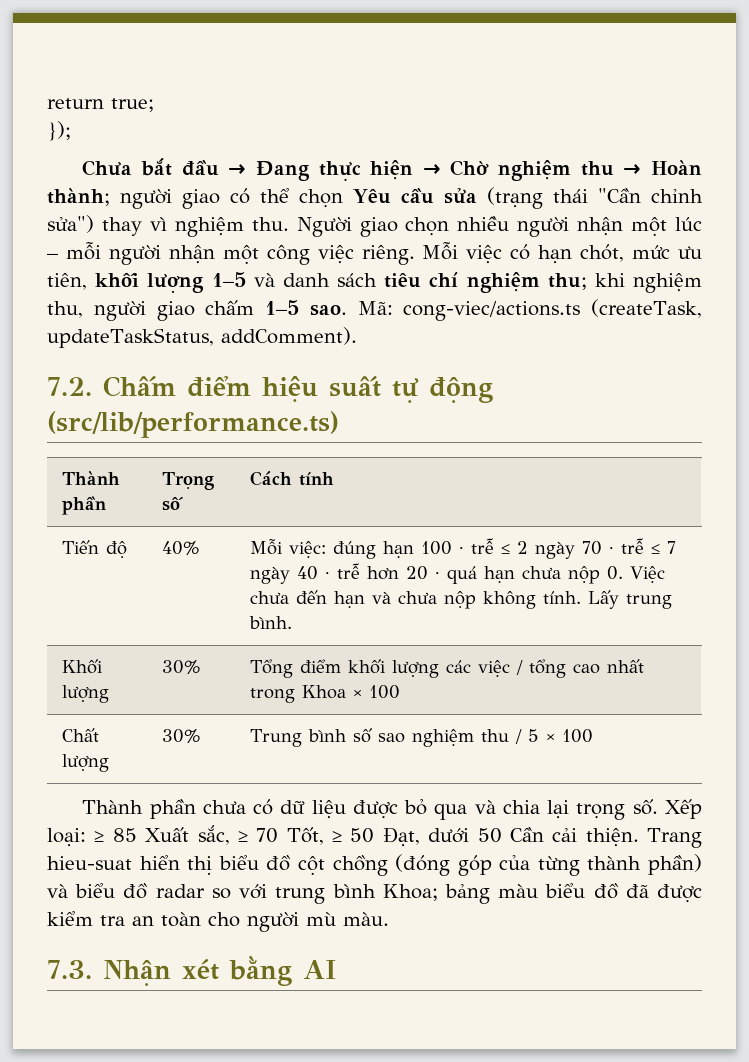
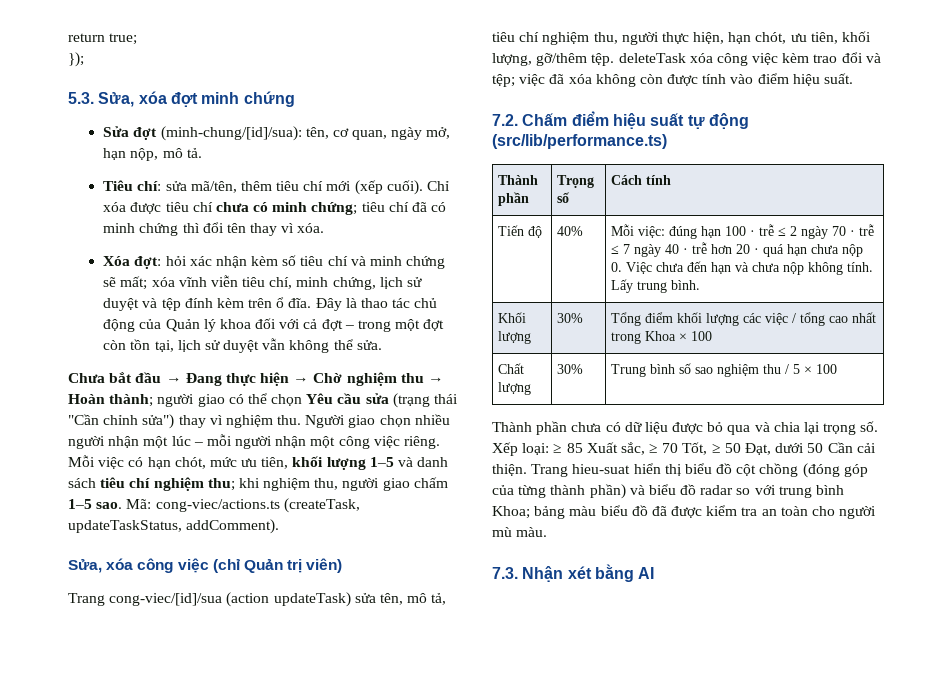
(71, 131) none -> [68,91,295,107] [103,126,451,141] [103,148,202,161] [103,180,451,195] [103,202,447,215] [103,222,325,236] [103,255,446,269] [103,275,423,290] [103,297,438,311] [103,318,445,332] [103,338,382,353] // 5.3. Sửa, xóa đợt minh chứng // Sửa đợt (minh-chung/[id]/sua): tên, cơ quan, ngày mở, hạn nộp, mô tả. // Tiêu chí: sửa mã/tên, thêm tiêu chí mới (xếp cuối). Chỉ xóa được tiêu chí chưa có minh chứng; tiêu chí đã có minh chứng thì đổi tên thay vì xóa. // Xóa đợt: hỏi xác nhận kèm số tiêu chí và minh chứng sẽ mất; xóa vĩnh viễn tiêu chí, minh chứng, lịch sử duyệt và tệp đính kèm trên ổ đĩa. Đây là thao tác chủ động của Quản lý khoa đối với cả đợt – trong một đợt còn tồn tại, lịch sử duyệt vẫn không thể sửa.
(357, 336) none -> [68,558,343,573] [68,592,447,607] [492,31,872,45] [492,52,881,66] [492,73,854,87] // Sửa, xóa công việc (chỉ Quản trị viên) // Trang cong-viec/[id]/sua (action updateTask) sửa tên, mô tả, tiêu chí nghiệm thu, người thực hiện, hạn chót, ưu tiên, khối lượng, gỡ/thêm tệp. deleteTask xóa công việc kèm trao đổi và tệp; việc đã xóa không còn được tính vào điểm hiệu suất.

